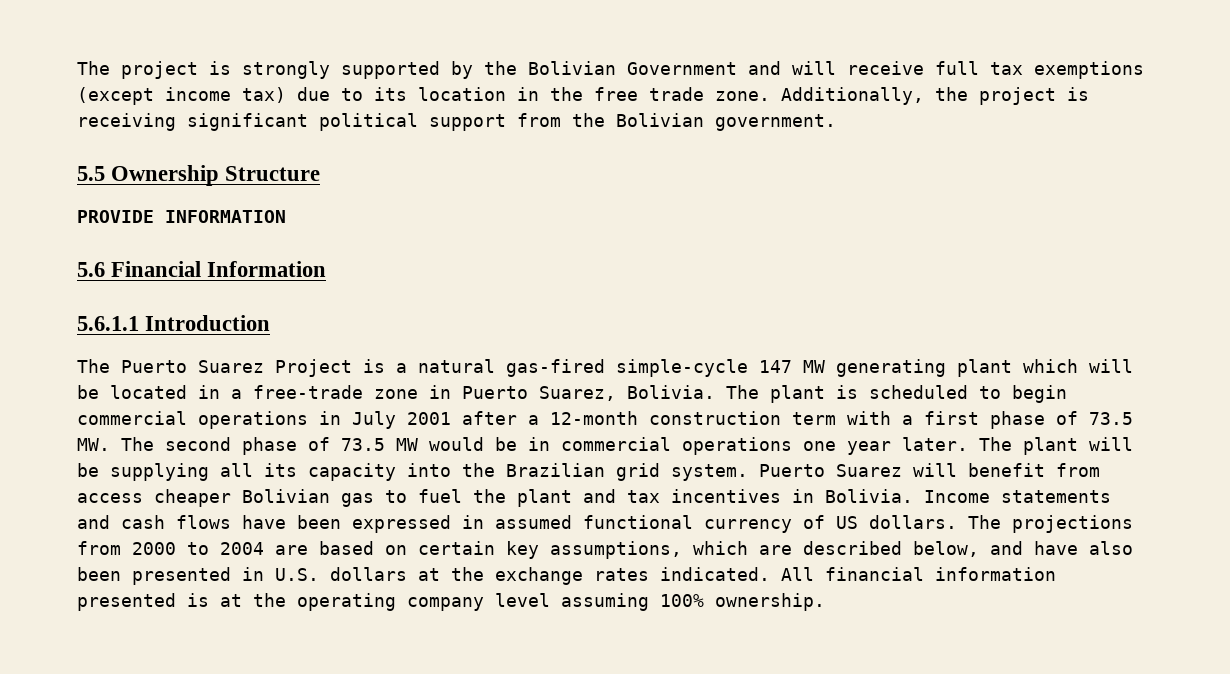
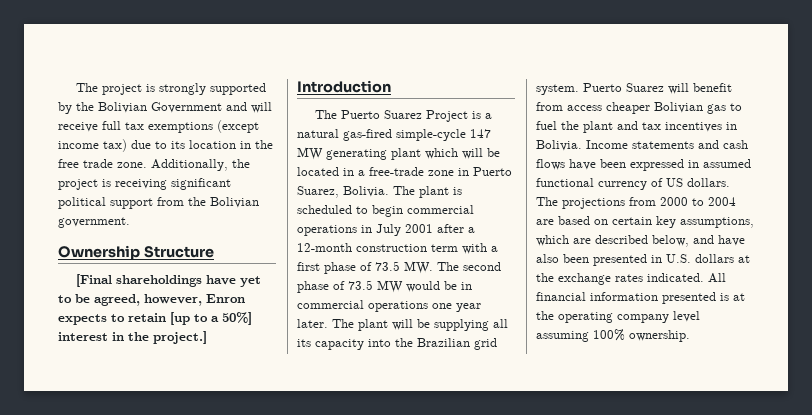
[77,166,105,181] 5.5 -> (130, 222) none
[77,210,286,223] [77,261,327,277] [77,316,139,331] PROVIDE INFORMATION // 5.6 Financial Information // 5.6.1.1 -> [76,274,262,287] [58,294,245,306] [58,312,252,325] [58,331,207,344] [Final shareholdings have yet to be agreed, however, Enron expects to retain [up to a 50%] interest in the project.] //

